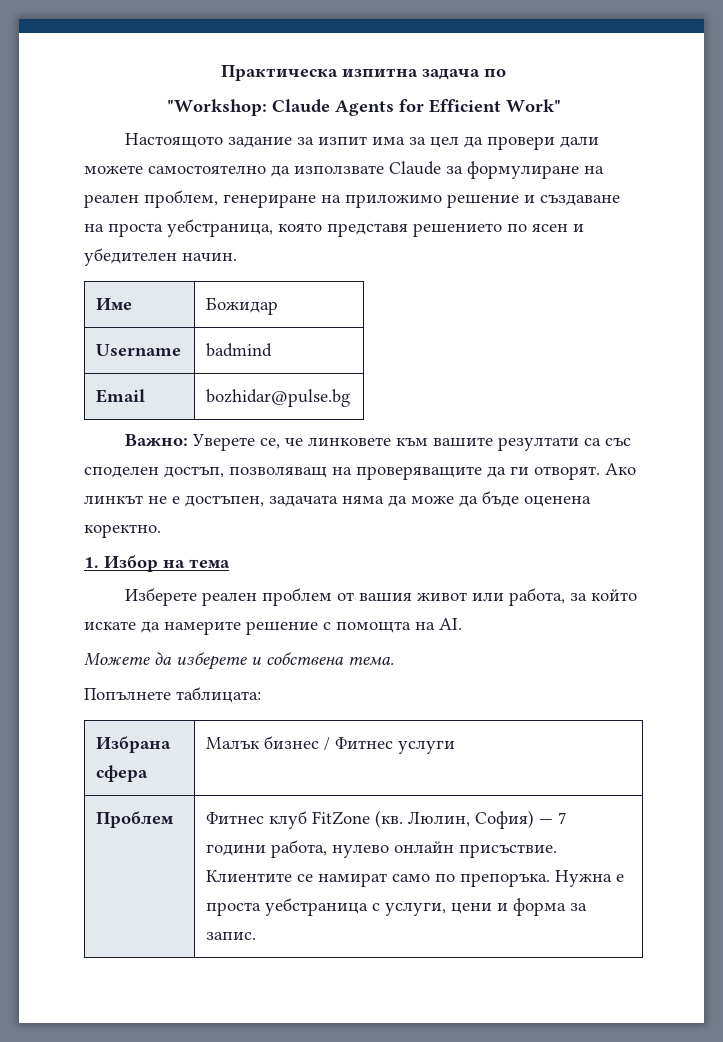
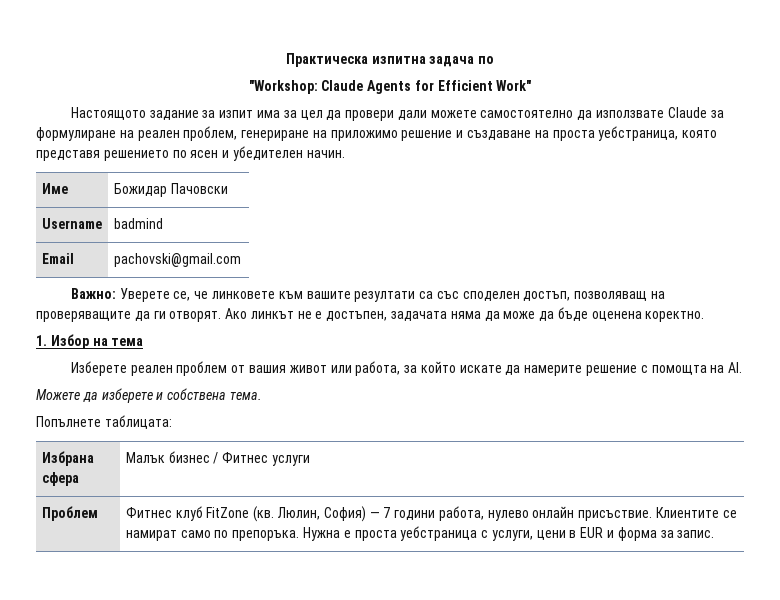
(279, 306) none -> [170,183,228,194] Пачовски
[206,389,351,407] bozhidar@pulse.bg -> [113,253,241,267] pachovski@gmail.com
(493, 908) none -> [569,527,604,538] в EUR

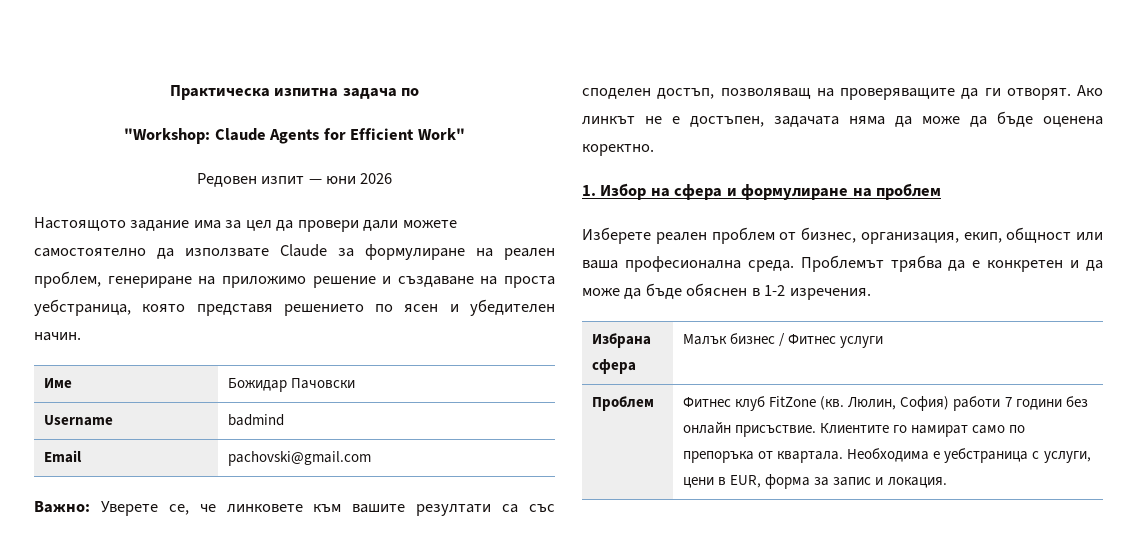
(532, 85) none -> [196,173,393,187] // Редовен изпит — юни 2026
[202,110,254,118] за изпит -> (190, 225) none
[111,338,144,346] тема -> [674,183,942,200] сфера и формулиране на проблем
[248,361,743,376] [36,388,262,403] [36,415,172,429] вашия живот или работа, за който искате да намерите решение с помощта на AI. // Можете да изберете и собствена тема. // Попълнете таблицата: -> [801,227,1103,244] [582,255,1103,272] [582,283,871,300] бизнес, организация, екип, общност или ваша професионална среда. Проблемът трябва да е конкретен и да може да бъде обяснен в 1-2 изречения.
[369,512,380,518] — -> [953,396,1001,411] работи
[438,506,529,521] работа, нулево -> [1065,396,1088,407] без
[722,510,737,518] се -> [893,425,908,433] го
[232,527,397,541] препоръка. Нужна е проста -> [683,448,941,463] препоръка от квартала. Необходима е
[580,527,715,541] EUR и форма за запис. -> [730,474,947,489] EUR, форма за запис и локация.

